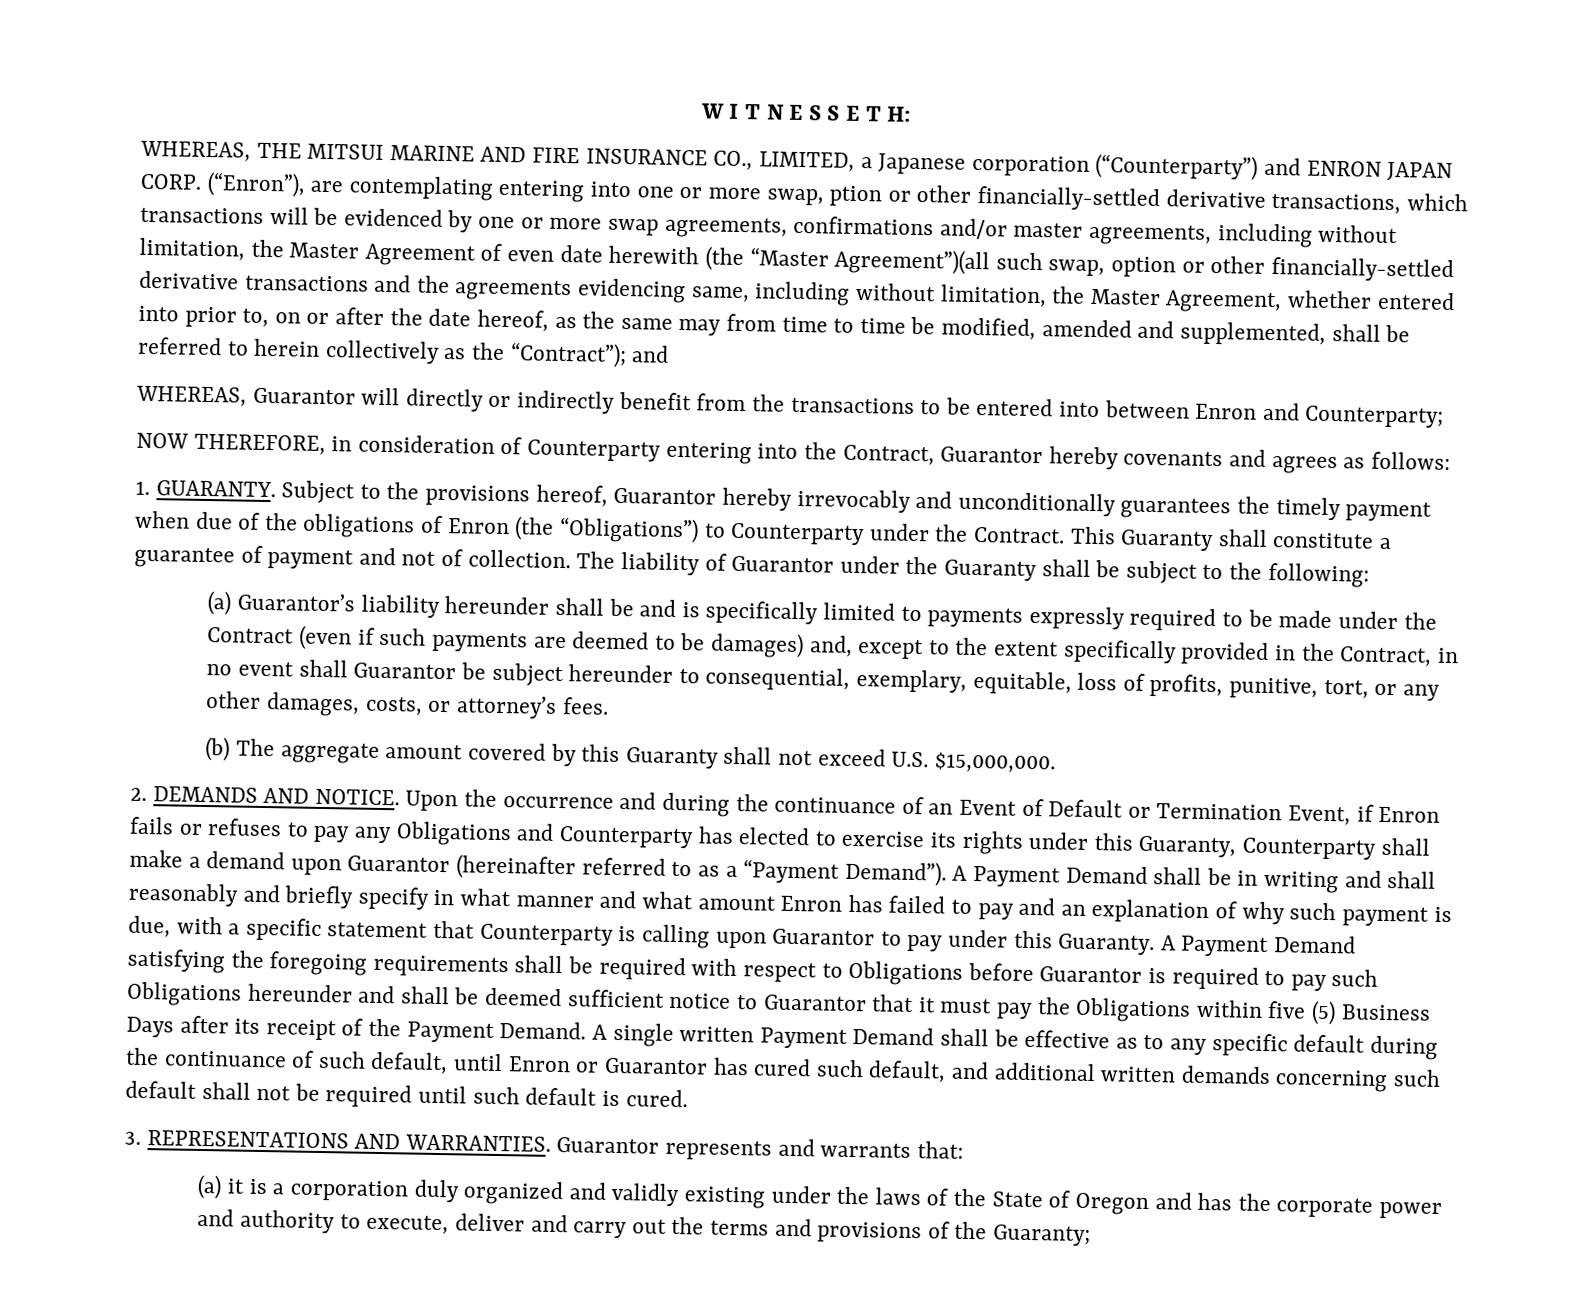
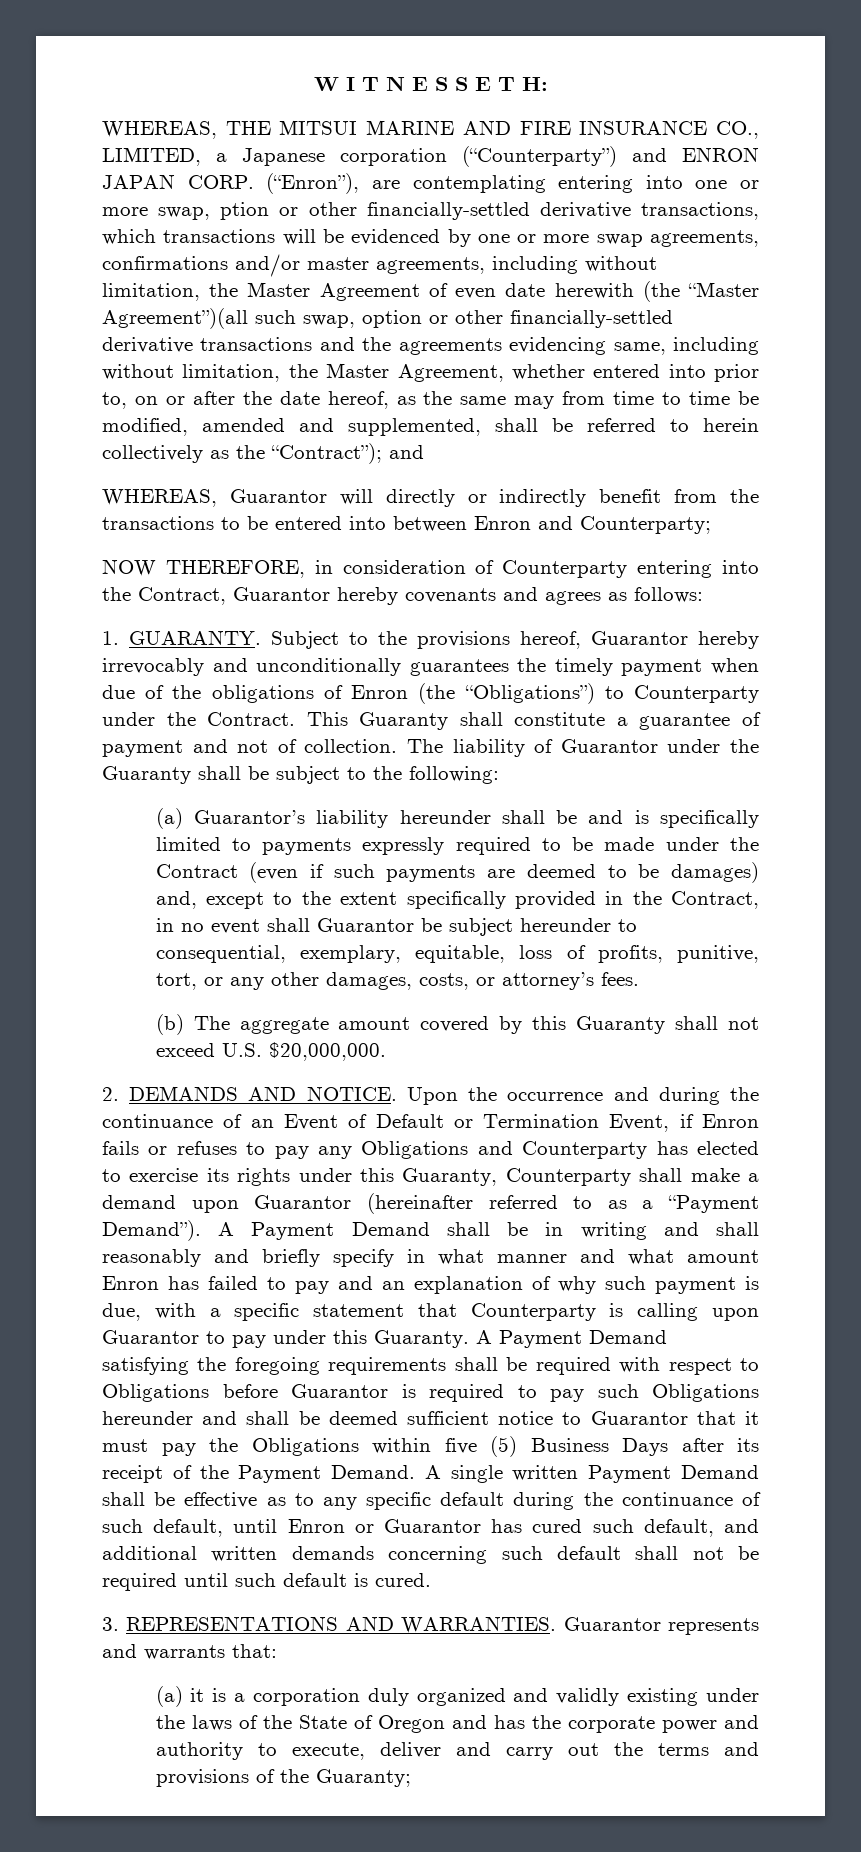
[934,752,1056,774] $15,000,000. -> [268,1042,386,1061] $20,000,000.

